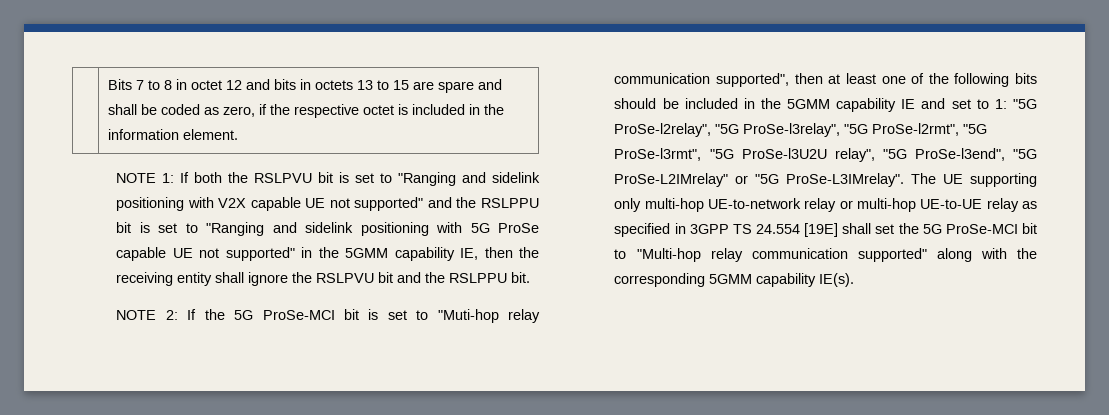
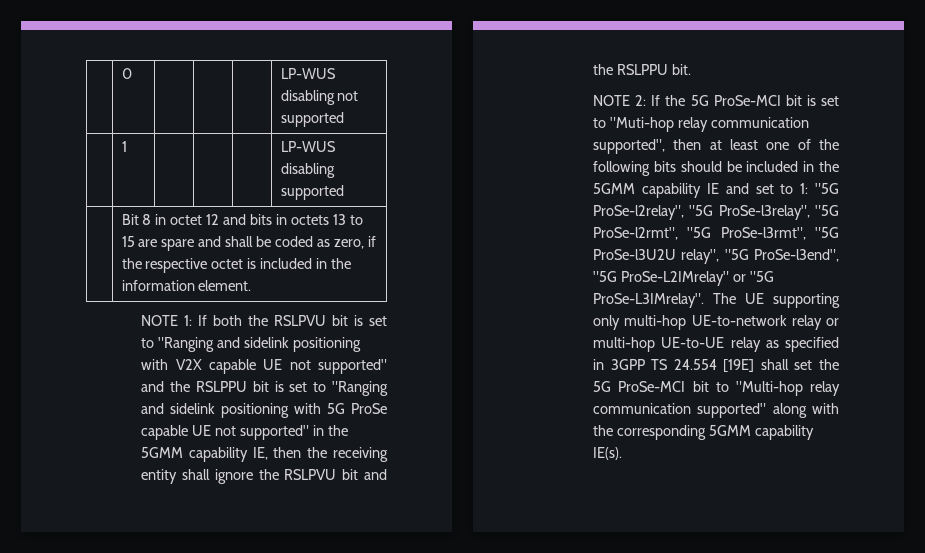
[107,79,160,90] | Bits 7 to -> [121,68,132,79] [280,68,336,79] [280,90,359,105] [280,112,344,127] [121,141,127,152] [280,141,336,152] [280,163,335,178] [280,185,344,200] [121,214,139,225] | 0 | | | | LP-WUS disabling not supported // | 1 | | | | LP-WUS disabling supported // | Bit

